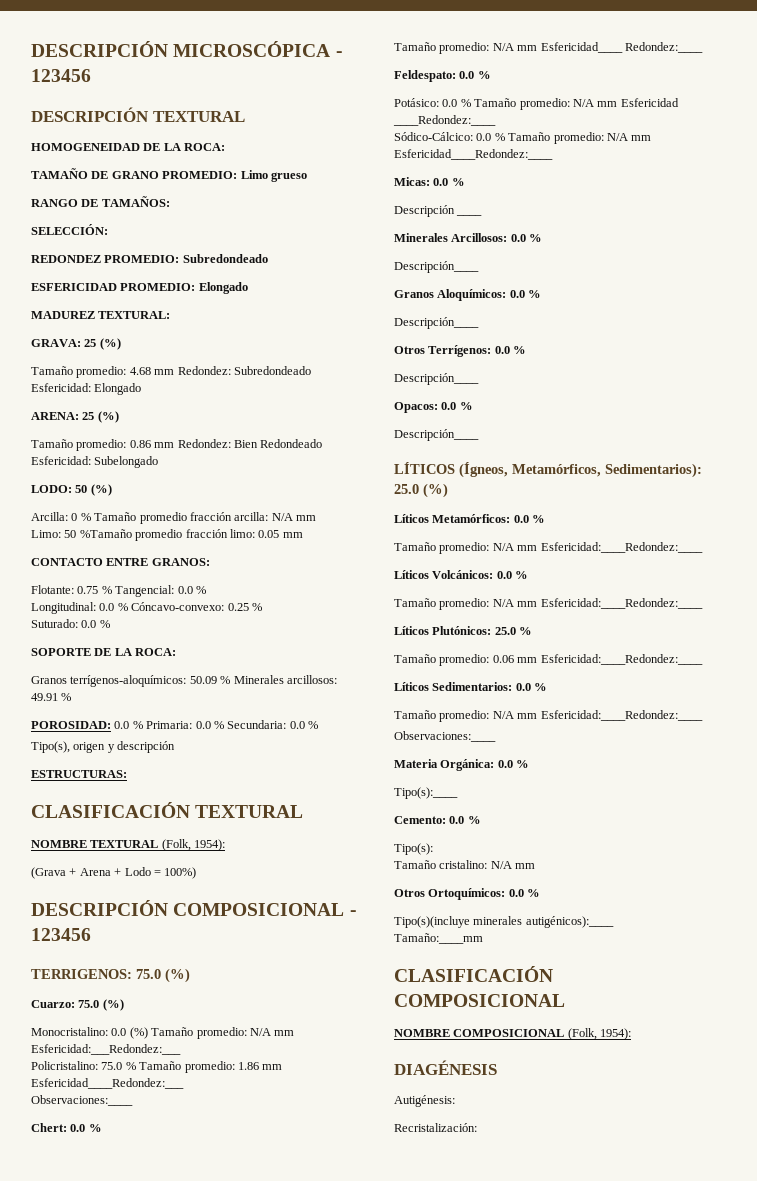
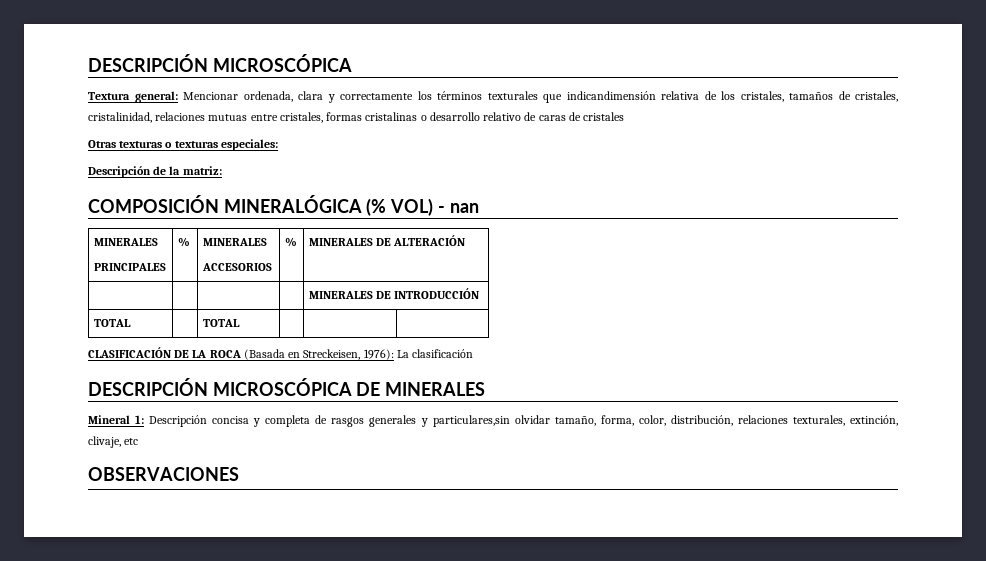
[31,41,343,57] [31,69,91,82] [31,107,245,122] [31,143,226,151] [31,168,307,182] [31,196,170,207] [31,224,108,235] [31,254,268,263] [31,282,248,294] [31,311,171,319] [31,338,121,350] [31,366,311,378] [31,383,142,395] [31,411,119,423] [31,439,323,451] [31,456,159,468] [31,484,112,496] [31,512,316,524] [31,529,303,541] [31,558,210,566] [31,585,206,597] [31,602,262,614] [31,619,110,628] [31,648,177,656] [31,675,337,687] [31,693,72,701] [31,720,318,729] [31,741,176,753] [31,770,127,778] [31,802,304,818] [31,839,226,851] [31,867,197,879] [31,900,357,916] [31,928,91,941] [31,968,190,983] [31,999,124,1011] [31,1027,295,1039] [31,1044,181,1055] [31,1061,283,1073] [31,1078,184,1089] [31,1095,133,1106] [31,1123,102,1132] [394,42,703,54] [394,70,491,82] [394,98,679,110] [393,115,496,126] [394,132,652,144] [394,149,553,160] [394,177,465,186] [394,205,483,217] [394,233,543,242] [394,261,479,273] [394,289,542,301] [394,317,479,329] [394,345,527,357] [394,373,479,385] [394,402,473,413] [394,429,479,441] [394,462,702,478] [394,483,448,498] [394,514,546,523] [394,542,703,554] [394,570,529,579] [394,598,703,610] [394,626,533,635] [394,654,703,666] [394,682,548,691] [394,710,703,722] [394,731,496,742] [394,759,530,771] [394,787,458,799] [394,816,481,824] [394,843,433,855] [394,860,536,869] [394,888,541,900] [394,916,614,928] [394,933,483,944] [394,966,553,982] [394,994,565,1007] [394,1028,632,1040] [394,1060,497,1075] [394,1095,455,1107] [394,1123,477,1132] DESCRIPCIÓN MICROSCÓPICA - 123456 // DESCRIPCIÓN TEXTURAL // HOMOGENEIDAD DE LA ROCA: // TAMAÑO DE GRANO PROMEDIO: Limo grueso // RANGO DE TAMAÑOS: // SELECCIÓN: // REDONDEZ PROMEDIO: Subredondeado // ESFERICIDAD PROMEDIO: Elongado // MADUREZ TEXTURAL: // GRAVA: 25 (%) // Tamaño promedio: 4.68 mm Redondez: Subredondeado Esfericidad: Elongado // ARENA: 25 (%) // Tamaño promedio: 0.86 mm Redondez: Bien Redondeado Esfericidad: Subelongado // LODO: 50 (%) // Arcilla: 0 % Tamaño promedio fracción arcilla: N/A mm // Limo: 50 %Tamaño promedio fracción limo: 0.05 mm // CONTACTO ENTRE GRANOS: // Flotante: 0.75 % Tangencial: 0.0 % // Longitudinal: 0.0 % Cóncavo-convexo: 0.25 % // Suturado: 0.0 % // SOPORTE DE LA ROCA: // Granos terrígenos-aloquímicos: 50.09 % Minerales arcillosos: 49.91 % // POROSIDAD: 0.0 % Primaria: 0.0 % Secundaria: 0.0 % // Tipo(s), origen y descripción // ESTRUCTURAS: // CLASIFICACIÓN TEXTURAL // NOMBRE TEXTURAL (Folk, 1954): // (Grava + Arena + Lodo = 100%) // DESCRIPCIÓN COMPOSICIONAL - 123456 // TERRIGENOS: 75.0 (%) // Cuarzo: 75.0 (%) // Monocristalino: 0.0 (%) Tamaño promedio: N/A mm Esfericidad:___Redondez:___ // Policristalino: 75.0 % Tamaño promedio: 1.86 mm Esfericidad____Redondez:___ // Observaciones:____ // Chert: 0.0 % // Tamaño promedio: N/A mm Esfericidad____ Redondez:____ // Feldespato: 0.0 % // Potásico: 0.0 % Tamaño promedio: N/A mm Esfericidad ____Redondez:____ // Sódico-Cálcico: 0.0 % Tamaño promedio: N/A mm Esfericidad____Redondez:____ // Micas: 0.0 % // Descripción ____ // Minerales Arcillosos: 0.0 % // Descripción____ // Granos Aloquímicos: 0.0 % // Descripción____ // Otros Terrígenos: 0.0 % // Descripción____ // Opacos: 0.0 % // Descripción____ // LÍTICOS (Ígneos, Metamórficos, Sedimentarios): 25.0 (%) // Líticos Metamórficos: 0.0 % // Tamaño promedio: N/A mm Esfericidad:____Redondez:____ // Líticos Volcánicos: 0.0 % // Tamaño promedio: N/A mm Esfericidad:____Redondez:____ // Líticos Plutónicos: 25.0 % // Tamaño promedio: 0.06 mm Esfericidad:____Redondez:____ // Líticos Sedimentarios: 0.0 % // Tamaño promedio: N/A mm Esfericidad:____Redondez:____ // Observaciones:____ // Materia Orgánica: 0.0 % // Tipo(s):____ // Cemento: 0.0 % // Tipo(s): // Tamaño cristalino: N/A mm // Otros Ortoquímicos: 0.0 % // Tipo(s)(incluye minerales autigénicos):____ // Tamaño:____mm // CLASIFICACIÓN COMPOSICIONAL // NOMBRE COMPOSICIONAL (Folk, 1954): // DIAGÉNESIS // Autigénesis: // Recristalización: -> [88,54,352,72] [88,91,898,103] [88,112,625,123] [88,139,278,151] [88,166,222,178] [88,195,479,216] [93,238,158,246] [93,263,166,271] [177,237,190,247] [202,238,267,246] [201,263,272,271] [284,237,297,247] [308,235,466,246] [308,288,480,299] [93,319,131,327] [202,319,240,327] [88,347,474,360] [88,378,486,396] [88,415,898,427] [88,436,139,448] [88,467,239,481] DESCRIPCIÓN MICROSCÓPICA // Textura general: Mencionar ordenada, clara y correctamente los términos texturales que indicandimensión relativa de los cristales, tamaños de cristales, cristalinidad, relaciones mutuas entre cristales, formas cristalinas o desarrollo relativo de caras de cristales // Otras texturas o texturas especiales: // Descripción de la matriz: // COMPOSICIÓN MINERALÓGICA (% VOL) - nan // MINERALES // PRINCIPALES | % | MINERALES // ACCESORIOS | % | MINERALES DE ALTERACIÓN // | | | | MINERALES DE INTRODUCCIÓN // TOTAL | | TOTAL | | | // CLASIFICACIÓN DE LA ROCA (Basada en Streckeisen, 1976): La clasificación // DESCRIPCIÓN MICROSCÓPICA DE MINERALES // Mineral 1: Descripción concisa y completa de rasgos generales y particulares,sin olvidar tamaño, forma, color, distribución, relaciones texturales, extinción, clivaje, etc // OBSERVACIONES

